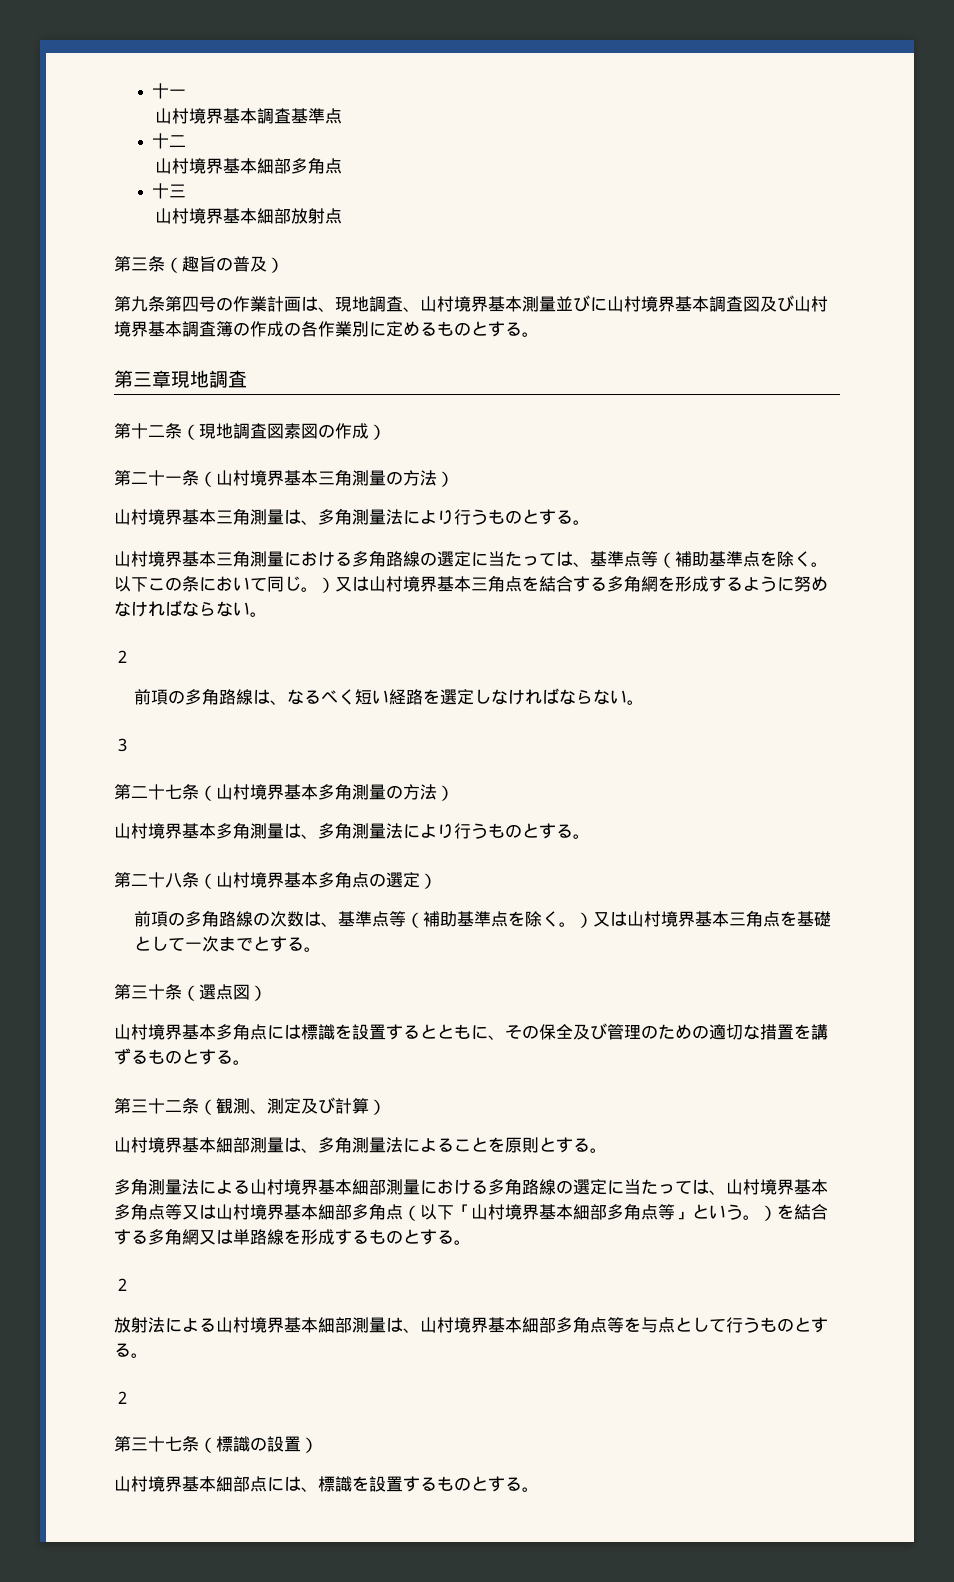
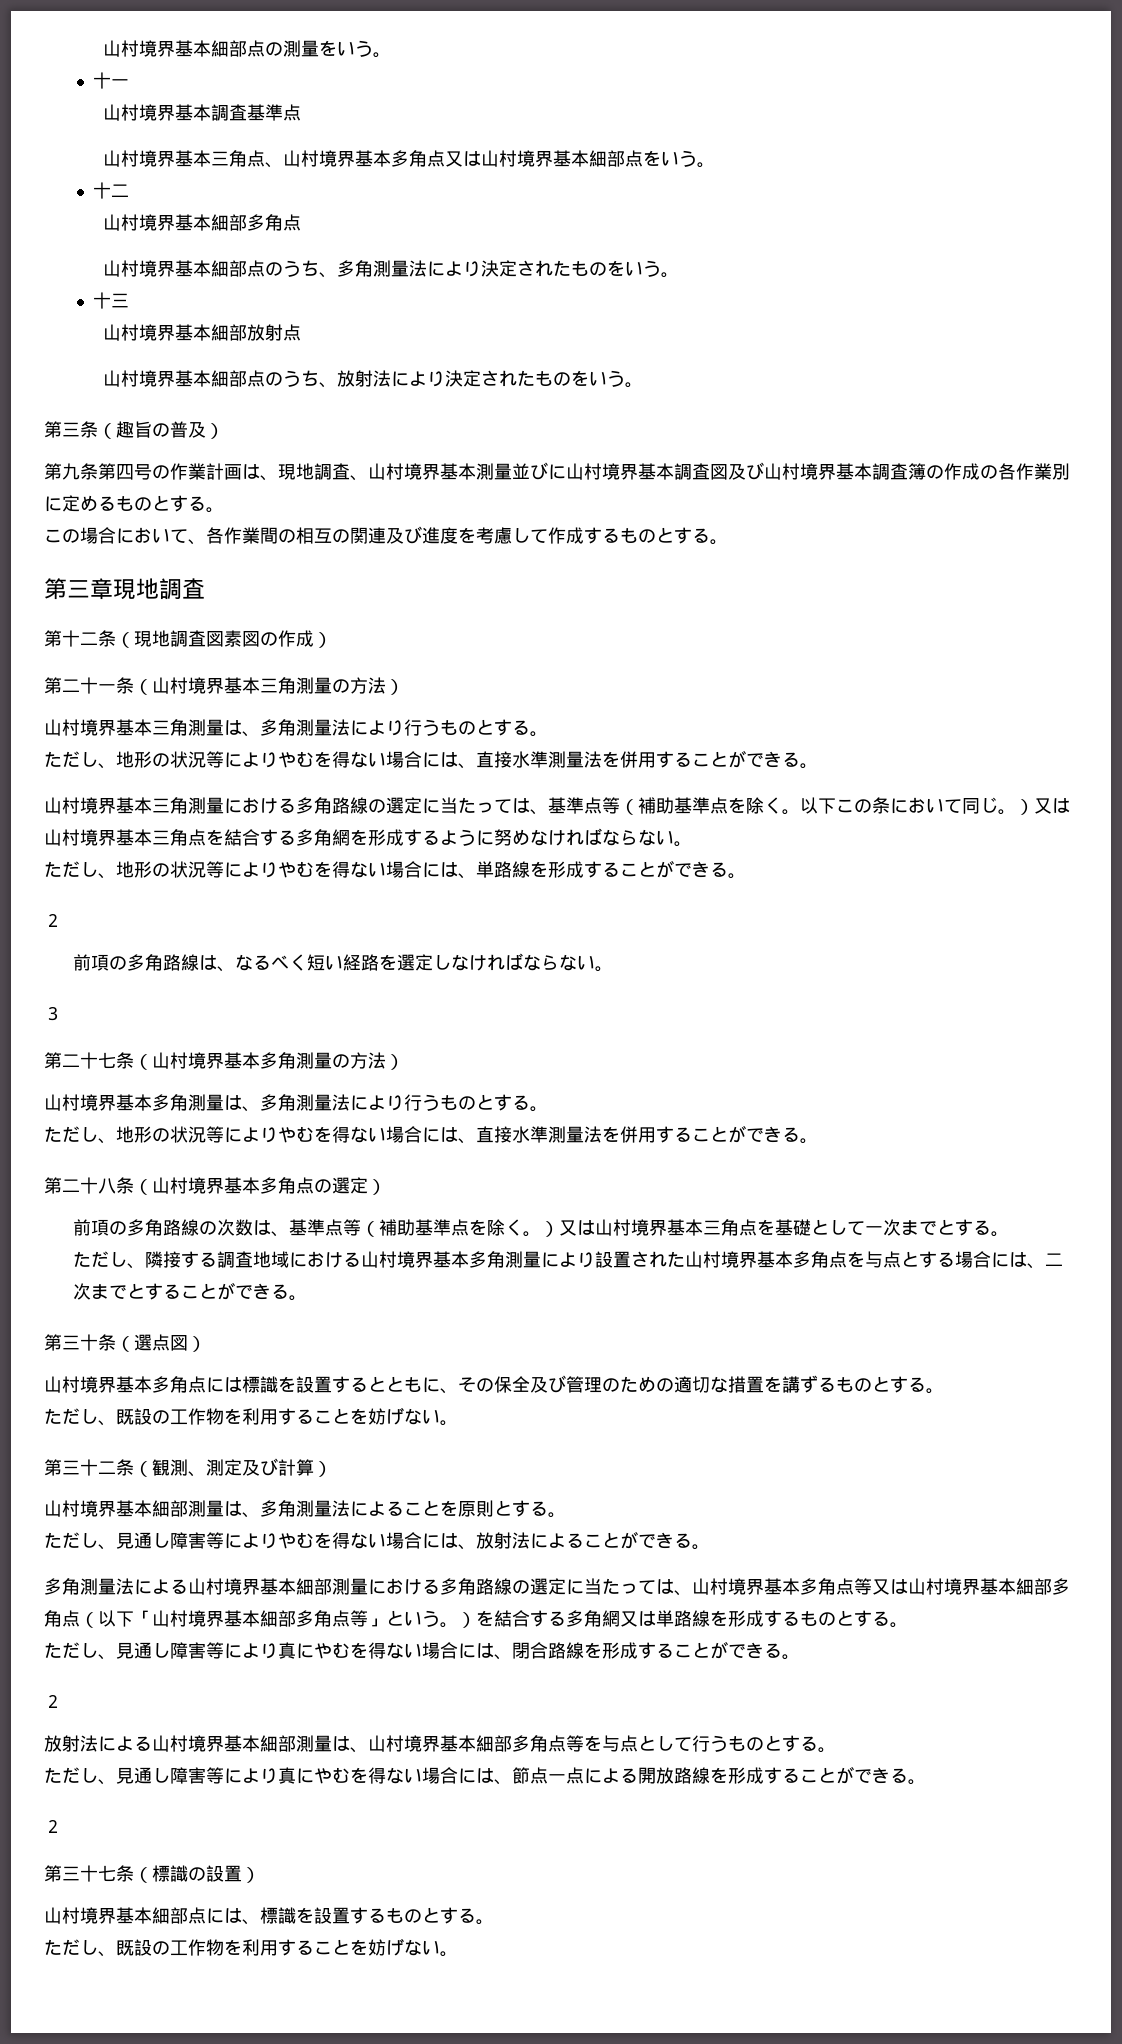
(152, 91) none -> [102,40,391,58] 山村境界基本細部点の測量をいう。 //
(342, 116) none -> [102,150,715,168] // 山村境界基本三角点、山村境界基本多角点又は山村境界基本細部点をいう。
(342, 166) none -> [102,260,679,278] // 山村境界基本細部点のうち、多角測量法により決定されたものをいう。
(342, 216) none -> [102,370,643,388] // 山村境界基本細部点のうち、放射法により決定されたものをいう。
(539, 334) none -> [44,526,728,545] // この場合において、各作業間の相互の関連及び進度を考慮して作成するものとする。
(590, 522) none -> [44,750,818,769] // ただし、地形の状況等によりやむを得ない場合には、直接水準測量法を併用することができる。
(267, 614) none -> [44,860,746,879] // ただし、地形の状況等によりやむを得ない場合には、単路線を形成することができる。
(590, 836) none -> [44,1125,818,1144] // ただし、地形の状況等によりやむを得ない場合には、直接水準測量法を併用することができる。
(322, 949) none -> [73,1251,1064,1269] [73,1282,308,1301] // ただし、隣接する調査地域における山村境界基本多角測量により設置された山村境界基本多角点を与点とする場合には、二次までとすることができる。
(250, 1062) none -> [44,1407,458,1426] // ただし、既設の工作物を利用することを妨げない。
(607, 1150) none -> [44,1531,710,1550] // ただし、見通し障害等によりやむを得ない場合には、放射法によることができる。
(471, 1242) none -> [44,1641,800,1660] // ただし、見通し障害等により真にやむを得ない場合には、閉合路線を形成することができる。
(148, 1355) none -> [44,1766,926,1785] // ただし、見通し障害等により真にやむを得ない場合には、節点一点による開放路線を形成することができる。
(539, 1489) none -> [44,1938,458,1957] // ただし、既設の工作物を利用することを妨げない。

